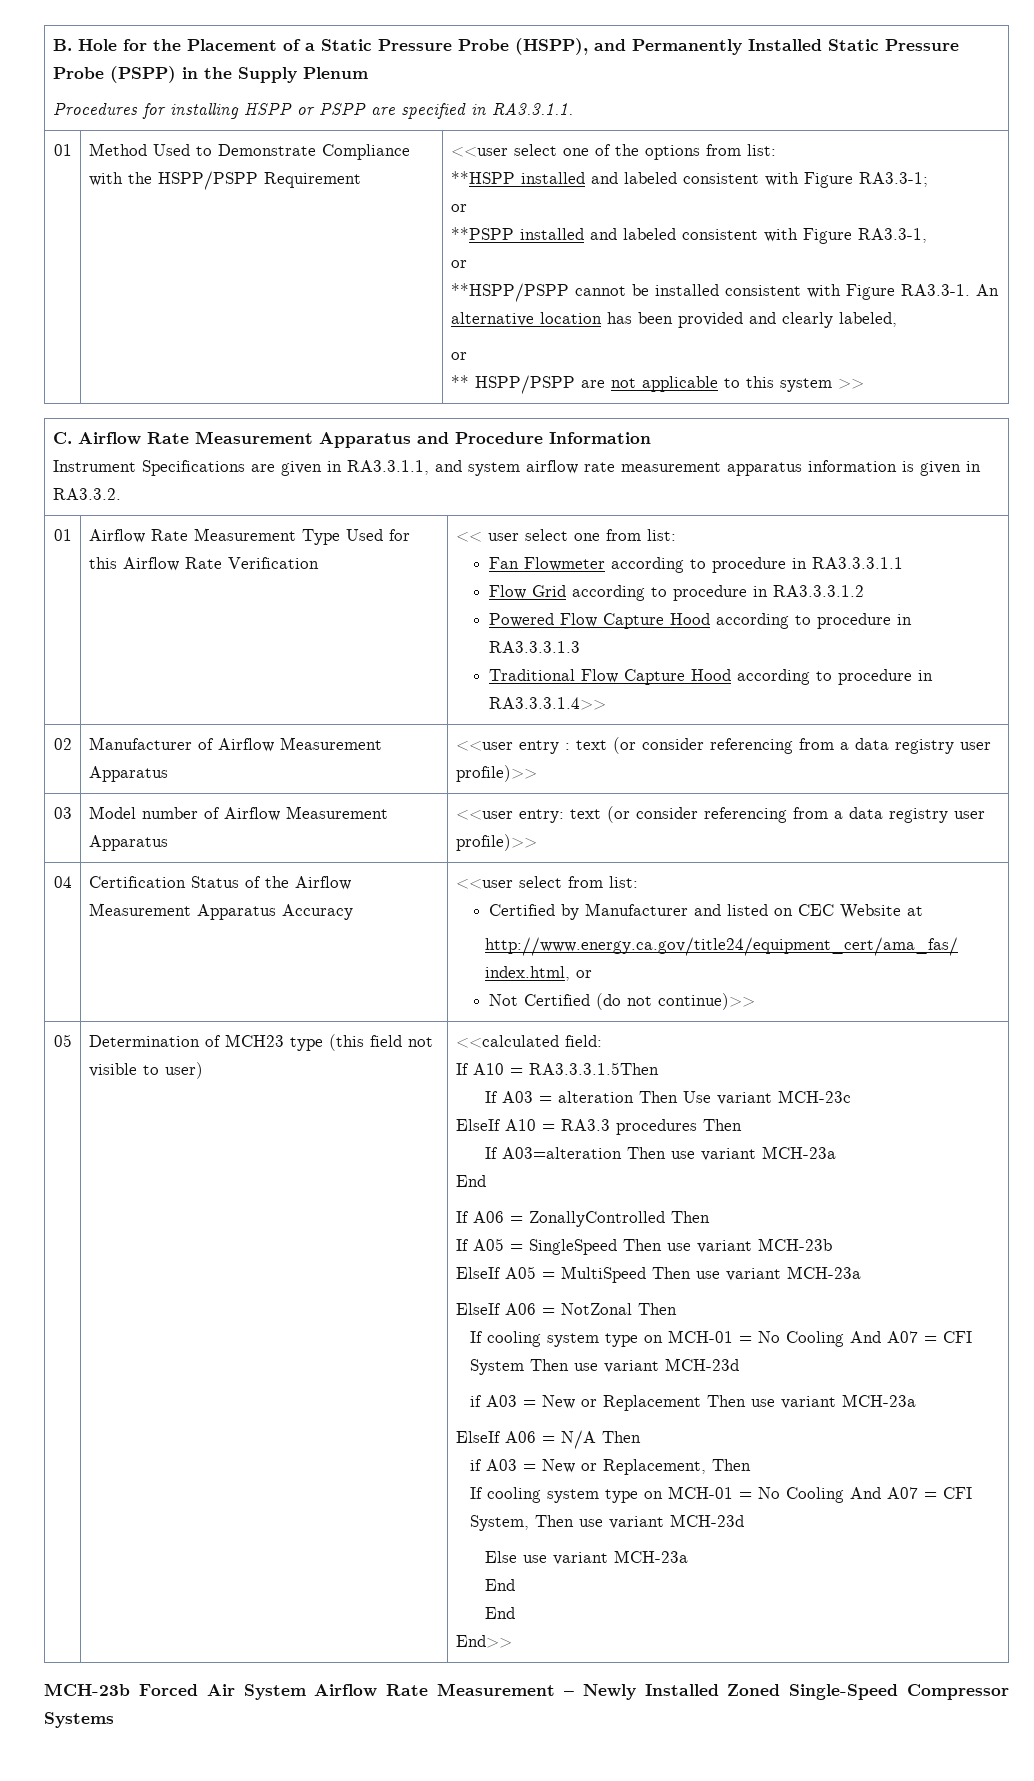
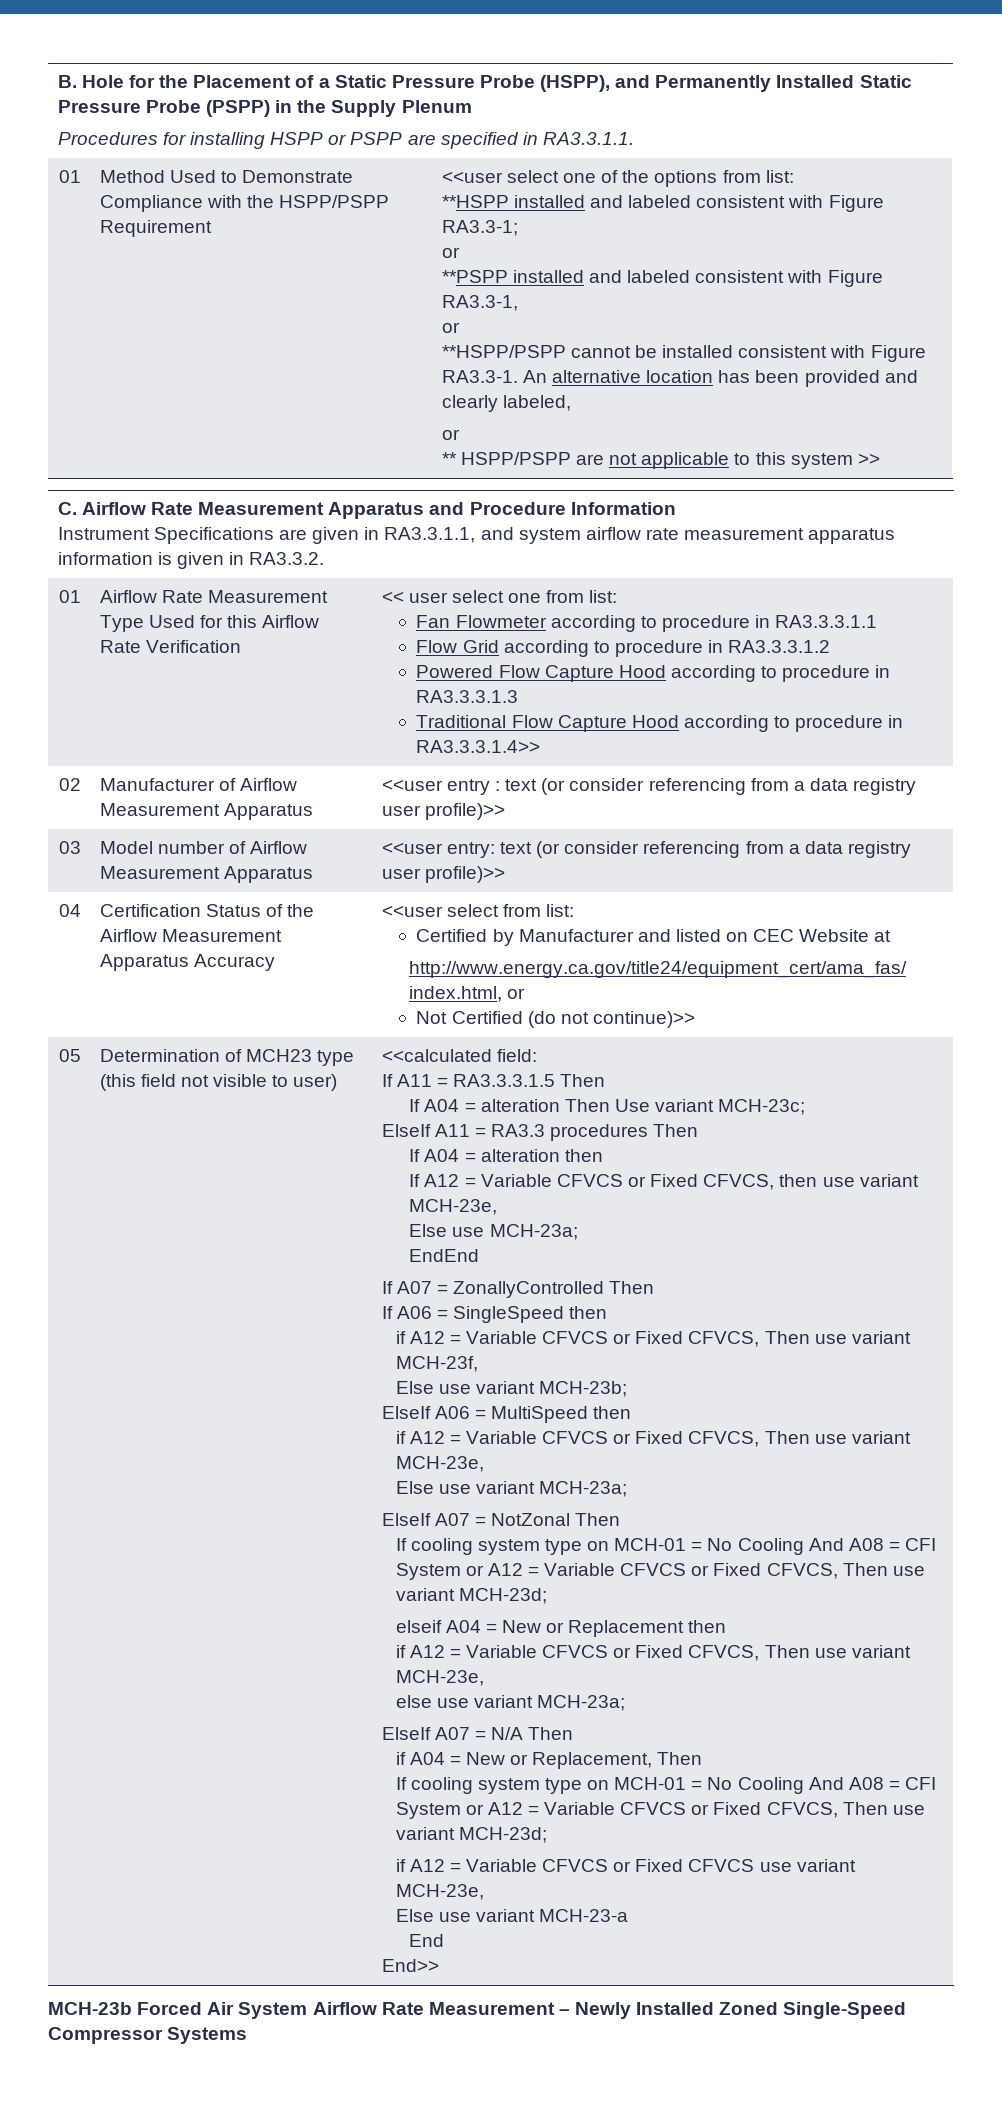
[472,1062,659,1075] [484,1091,533,1103] A10 = RA3.3.3.1.5Then // If A03 -> [396,1074,606,1087] [409,1099,460,1112] A11 = RA3.3.3.1.5 Then // If A04
[777,1090,851,1103] [455,1119,536,1131] MCH-23c // ElseIf A10 -> [718,1099,806,1115] [381,1124,470,1137] MCH-23c; // ElseIf A11
[501,1146,836,1161] [455,1175,486,1187] [455,1211,504,1223] A03=alteration Then use variant MCH-23a // End // If A06 -> [424,1149,603,1162] [409,1174,919,1190] [409,1199,498,1215] [409,1224,578,1240] [409,1249,480,1262] [381,1281,432,1294] A04 = alteration then // If A12 = Variable CFVCS or Fixed CFVCS, then use variant MCH-23e, // Else use MCH-23a; // EndEnd // If A07
[472,1238,504,1251] A05 -> [396,1306,432,1319] A06
[622,1238,832,1253] [455,1266,536,1279] Then use variant MCH-23b // ElseIf A05 -> [569,1306,608,1319] [395,1331,911,1347] [395,1356,478,1372] [395,1381,627,1397] [381,1406,470,1419] then // if A12 = Variable CFVCS or Fixed CFVCS, Then use variant MCH-23f, // Else use variant MCH-23b; // ElseIf A06
[651,1266,861,1281] [455,1303,536,1315] Then use variant MCH-23a // ElseIf A06 -> [593,1406,632,1419] [395,1431,911,1447] [395,1456,484,1472] [395,1481,627,1497] [381,1513,470,1526] then // if A12 = Variable CFVCS or Fixed CFVCS, Then use variant MCH-23e, // Else use variant MCH-23a; // ElseIf A07
[887,1331,973,1343] [470,1358,740,1375] [470,1394,917,1411] [455,1431,536,1443] A07 = CFI System Then use variant MCH-23d // if A03 = New or Replacement Then use variant MCH-23a // ElseIf A06 -> [848,1538,937,1551] [395,1563,925,1580] [395,1588,547,1604] [395,1620,727,1637] [395,1645,911,1661] [395,1670,484,1686] [395,1695,625,1711] [381,1727,470,1740] A08 = CFI System or A12 = Variable CFVCS or Fixed CFVCS, Then use variant MCH-23d; // elseif A04 = New or Replacement then // if A12 = Variable CFVCS or Fixed CFVCS, Then use variant MCH-23e, // else use variant MCH-23a; // ElseIf A07
[486,1459,518,1471] A03 -> [409,1752,445,1765] A04
[887,1487,973,1499] [470,1514,745,1531] [484,1550,688,1565] [484,1579,515,1591] A07 = CFI System, Then use variant MCH-23d // Else use variant MCH-23a // End -> [848,1777,937,1790] [395,1802,925,1819] [395,1827,547,1843] [395,1859,856,1872] [395,1884,484,1900] [395,1909,628,1922] A08 = CFI System or A12 = Variable CFVCS or Fixed CFVCS, Then use variant MCH-23d; // if A12 = Variable CFVCS or Fixed CFVCS use variant MCH-23e, // Else use variant MCH-23-a

